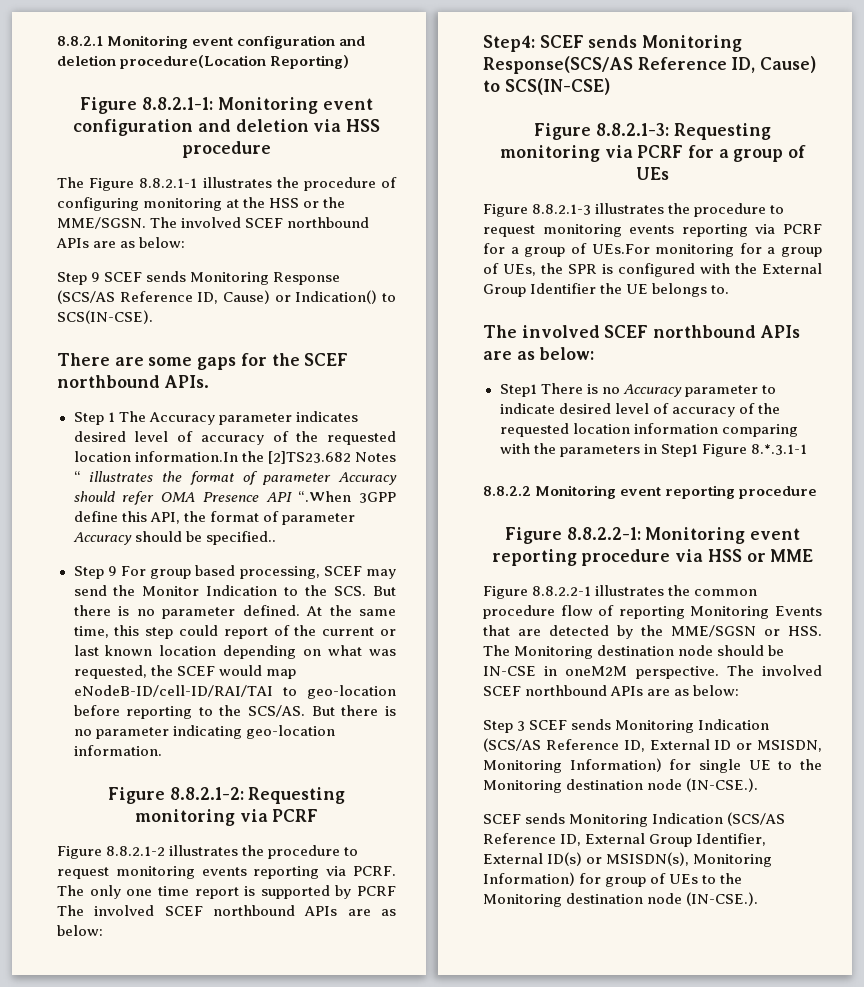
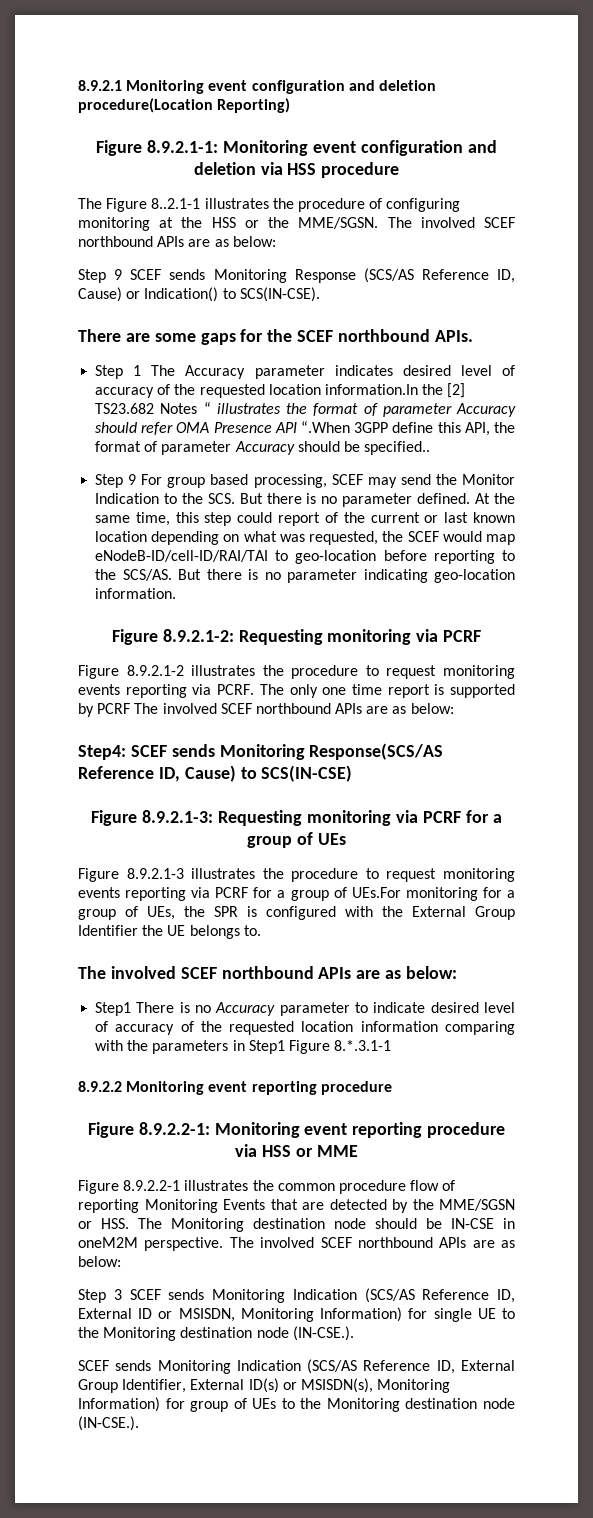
[57,36,103,46] 8.8.2.1 -> [78,80,122,91] 8.9.2.1
[142,97,214,110] 8.8.2.1-1: -> [147,140,219,153] 8.9.2.1-1:
[139,178,198,188] 8.8.2.1-1 -> [151,198,201,209] 8..2.1-1
[267,451,351,464] [2]TS23.682 -> [447,383,466,398] [95,403,155,414] [2] TS23.682
[169,787,244,800] 8.8.2.1-2: -> [162,629,234,642] 8.9.2.1-2:
[106,846,166,856] 8.8.2.1-2 -> [126,665,184,676] 8.9.2.1-2
[596,123,669,136] 8.8.2.1-3: -> [142,810,214,823] 8.9.2.1-3:
[532,204,592,215] 8.8.2.1-3 -> [126,868,184,879] 8.9.2.1-3
[483,486,531,496] 8.8.2.2 -> [78,1081,122,1092] 8.9.2.2
[566,527,641,540] 8.8.2.2-1: -> [138,1122,210,1135] 8.9.2.2-1:
[532,586,592,596] 8.8.2.2-1 -> [123,1180,181,1191] 8.9.2.2-1

